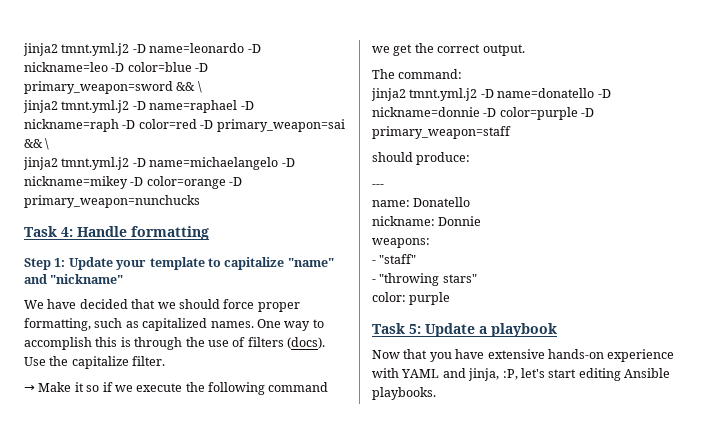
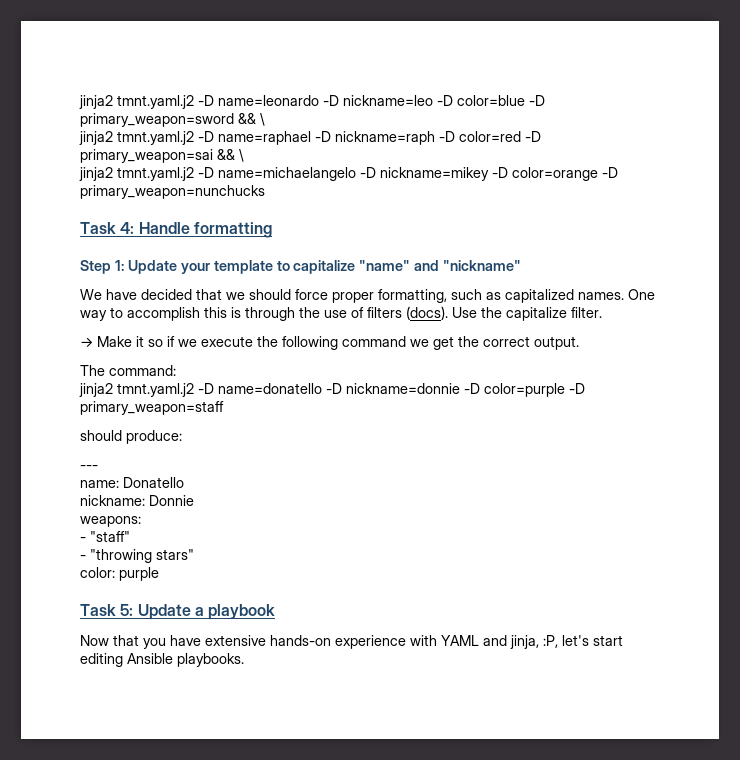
[23,43,130,56] jinja2 tmnt.yml.j2 -> [79,95,194,109] jinja2 tmnt.yaml.j2
[61,100,130,113] tmnt.yml.j2 -> [117,131,194,145] tmnt.yaml.j2
[61,157,130,170] tmnt.yml.j2 -> [117,167,194,181] tmnt.yaml.j2
[409,88,478,101] tmnt.yml.j2 -> [117,383,194,397] tmnt.yaml.j2

